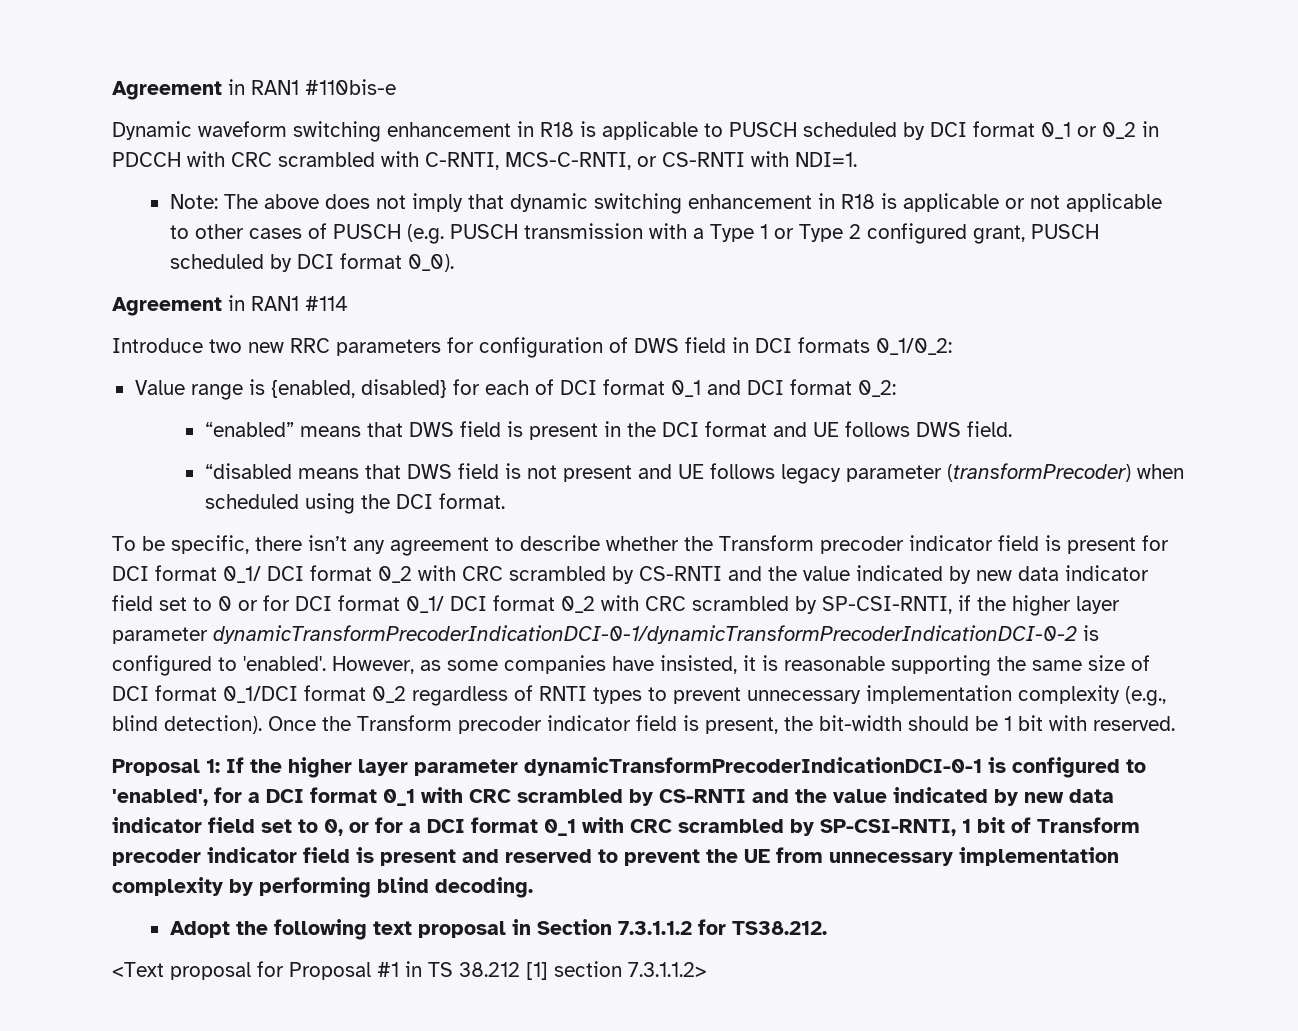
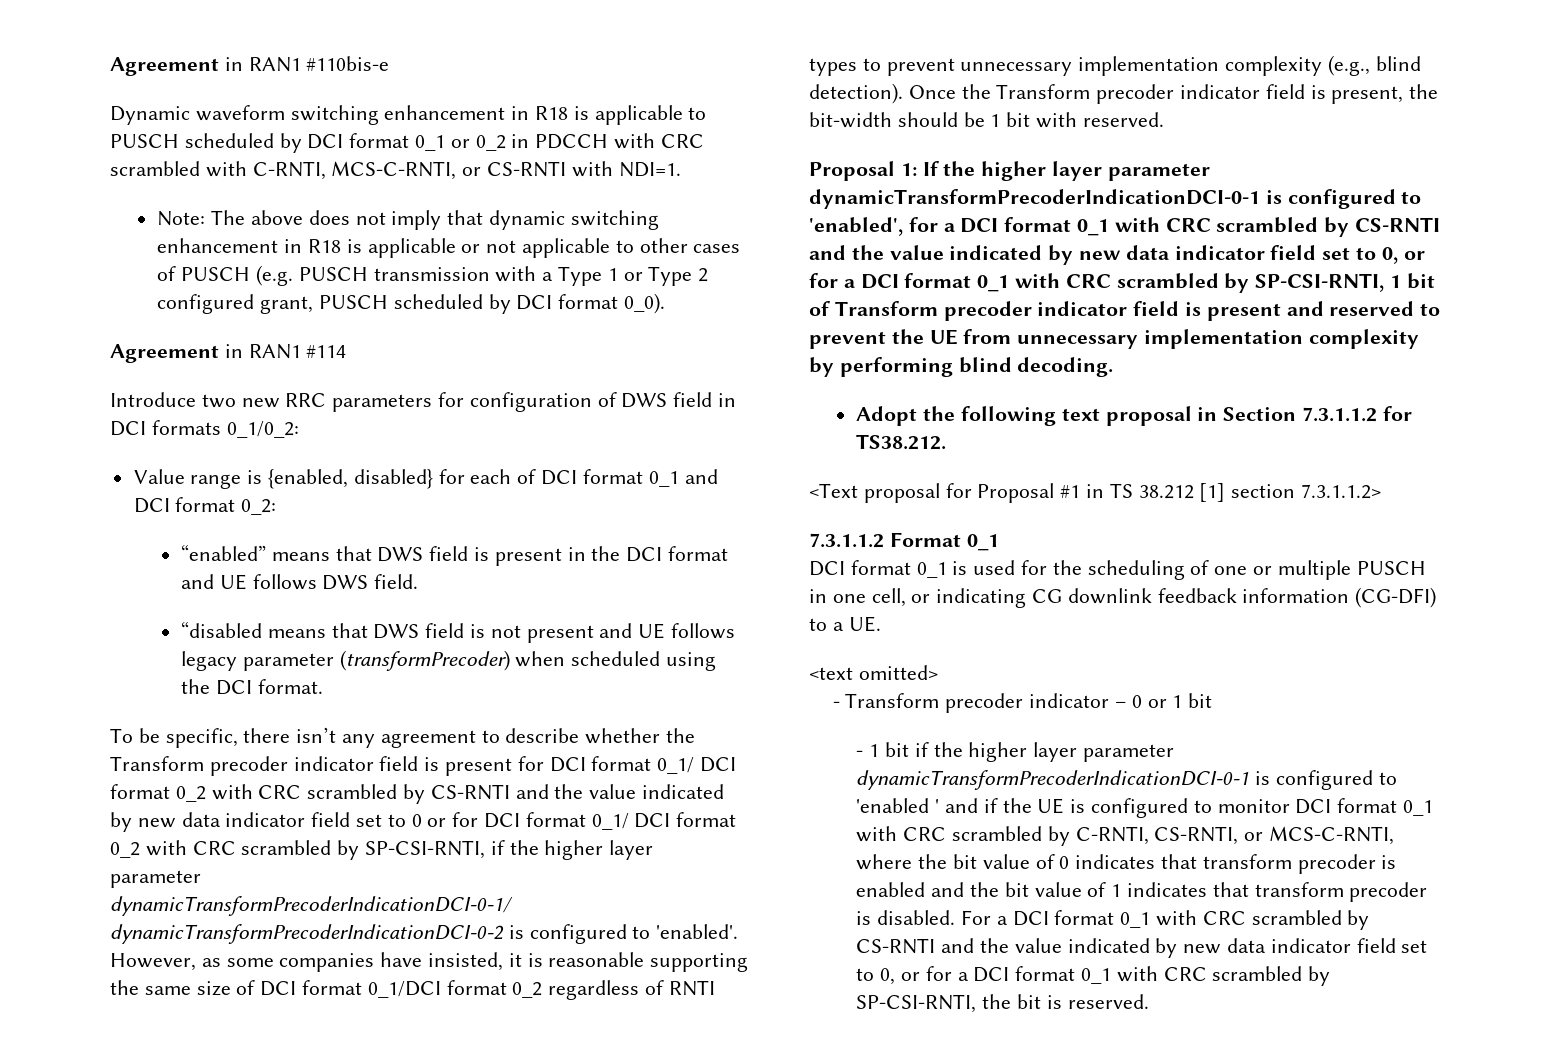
(707, 969) none -> [809,532,999,551] [809,560,1426,580] [809,587,1437,608] [809,616,881,632] [809,665,938,680] [832,693,1213,713] [856,742,1174,762] [856,770,1397,790] [856,798,1434,818] [856,826,1394,846] [856,854,1397,874] [856,882,1428,902] [856,910,1370,930] [856,938,1428,958] [856,966,1331,986] [856,994,1149,1013] // 7.3.1.1.2 Format 0_1 // DCI format 0_1 is used for the scheduling of one or multiple PUSCH in one cell, or indicating CG downlink feedback information (CG-DFI) to a UE. // <text omitted> // - Transform precoder indicator – 0 or 1 bit // - 1 bit if the higher layer parameter dynamicTransformPrecoderIndicationDCI-0-1 is configured to 'enabled ' and if the UE is configured to monitor DCI format 0_1 with CRC scrambled by C-RNTI, CS-RNTI, or MCS-C-RNTI, where the bit value of 0 indicates that transform precoder is enabled and the bit value of 1 indicates that transform precoder is disabled. For a DCI format 0_1 with CRC scrambled by CS-RNTI and the value indicated by new data indicator field set to 0, or for a DCI format 0_1 with CRC scrambled by SP-CSI-RNTI, the bit is reserved.

